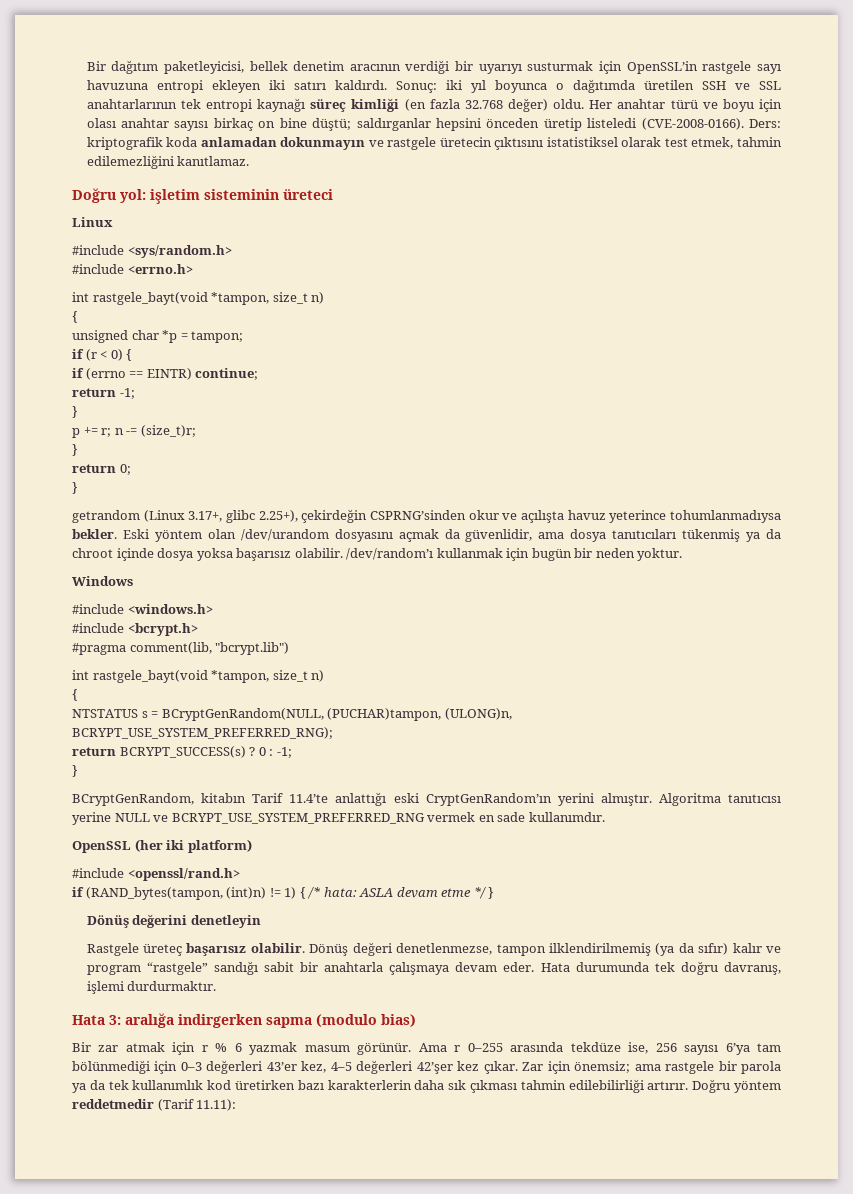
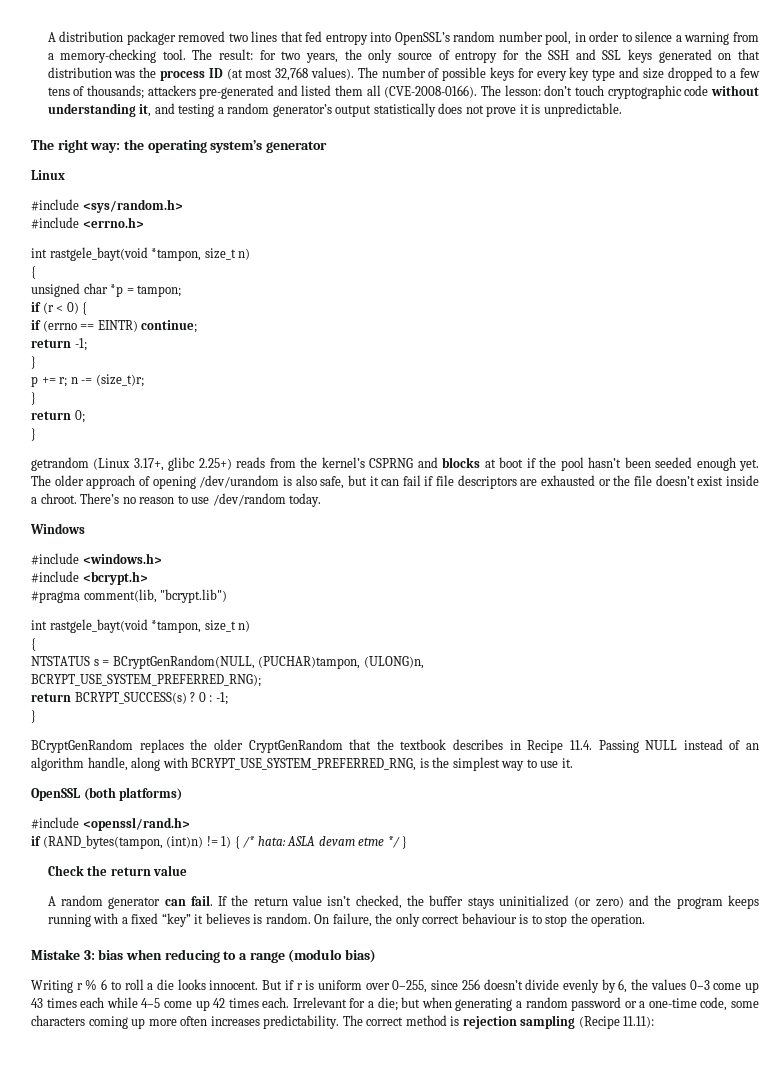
[86,60,781,74] [86,79,782,93] [86,98,783,112] [86,118,782,131] [86,137,782,150] [86,155,250,169] [72,188,333,204] Bir dağıtım paketleyicisi, bellek denetim aracının verdiği bir uyarıyı susturmak için OpenSSL’in rastgele sayı havuzuna entropi ekleyen iki satırı kaldırdı. Sonuç: iki yıl boyunca o dağıtımda üretilen SSH ve SSL anahtarlarının tek entropi kaynağı süreç kimliği (en fazla 32.768 değer) oldu. Her anahtar türü ve boyu için olası anahtar sayısı birkaç on bine düştü; saldırganlar hepsini önceden üretip listeledi (CVE-2008-0166). Ders: kriptografik koda anlamadan dokunmayın ve rastgele üretecin çıktısını istatistiksel olarak test etmek, tahmin edilemezliğini kanıtlamaz. // Doğru yol: işletim sisteminin üreteci -> [47,31,759,45] [47,49,761,63] [47,67,761,81] [47,85,760,99] [47,103,622,117] [31,139,327,153] A distribution packager removed two lines that fed entropy into OpenSSL’s random number pool, in order to silence a warning from a memory-checking tool. The result: for two years, the only source of entropy for the SSH and SSL keys generated on that distribution was the process ID (at most 32,768 values). The number of possible keys for every key type and size dropped to a few tens of thousands; attackers pre-generated and listed them all (CVE-2008-0166). The lesson: don’t touch cryptographic code without understanding it, and testing a random generator’s output statistically does not prove it is unpredictable. // The right way: the operating system’s generator
[258,509,781,523] [72,529,782,542] [72,548,683,561] 2.25+), çekirdeğin CSPRNG’sinden okur ve açılışta havuz yeterince tohumlanmadıysa bekler. Eski yöntem olan /dev/urandom dosyasını açmak da güvenlidir, ama dosya tanıtıcıları tükenmiş ya da chroot içinde dosya yoksa başarısız olabilir. /dev/random’ı kullanmak için bugün bir neden yoktur. -> [198,457,760,471] [31,475,760,489] [31,493,322,507] 2.25+) reads from the kernel’s CSPRNG and blocks at boot if the pool hasn’t been seeded enough yet. The older approach of opening /dev/urandom is also safe, but it can fail if file descriptors are exhausted or the file doesn’t exist inside a chroot. There’s no reason to use /dev/random today.
[72,792,782,806] [72,812,605,825] [72,839,252,853] BCryptGenRandom, kitabın Tarif 11.4’te anlattığı eski CryptGenRandom’ın yerini almıştır. Algoritma tanıtıcısı yerine NULL ve BCRYPT_USE_SYSTEM_PREFERRED_RNG vermek en sade kullanımdır. // OpenSSL (her iki platform) -> [31,739,759,753] [31,757,573,771] [31,787,183,801] BCryptGenRandom replaces the older CryptGenRandom that the textbook describes in Recipe 11.4. Passing NULL instead of an algorithm handle, along with BCRYPT_USE_SYSTEM_PREFERRED_RNG, is the simplest way to use it. // OpenSSL (both platforms)
[86,914,261,928] [86,942,782,956] [86,961,782,975] [86,981,217,994] [72,1013,416,1028] [72,1042,782,1055] [72,1060,782,1074] [72,1079,781,1093] [72,1099,194,1111] Dönüş değerini denetleyin // Rastgele üreteç başarısız olabilir. Dönüş değeri denetlenmezse, tampon ilklendirilmemiş (ya da sıfır) kalır ve program “rastgele” sandığı sabit bir anahtarla çalışmaya devam eder. Hata durumunda tek doğru davranış, işlemi durdurmaktır. // Hata 3: aralığa indirgerken sapma (modulo bias) // Bir zar atmak için r % 6 yazmak masum görünür. Ama r 0–255 arasında tekdüze ise, 256 sayısı 6’ya tam bölünmediği için 0–3 değerleri 43’er kez, 4–5 değerleri 42’şer kez çıkar. Zar için önemsiz; ama rastgele bir parola ya da tek kullanımlık kod üretirken bazı karakterlerin daha sık çıkması tahmin edilebilirliği artırır. Doğru yöntem reddetmedir (Tarif -> [47,865,188,876] [47,895,760,909] [47,913,646,927] [31,949,376,963] [31,979,759,993] [31,997,759,1011] [31,1015,620,1029] Check the return value // A random generator can fail. If the return value isn’t checked, the buffer stays uninitialized (or zero) and the program keeps running with a fixed “key” it believes is random. On failure, the only correct behaviour is to stop the operation. // Mistake 3: bias when reducing to a range (modulo bias) // Writing r % 6 to roll a die looks innocent. But if r is uniform over 0–255, since 256 doesn’t divide evenly by 6, the values 0–3 come up 43 times each while 4–5 come up 42 times each. Irrelevant for a die; but when generating a random password or a one-time code, some characters coming up more often increases predictability. The correct method is rejection sampling (Recipe

